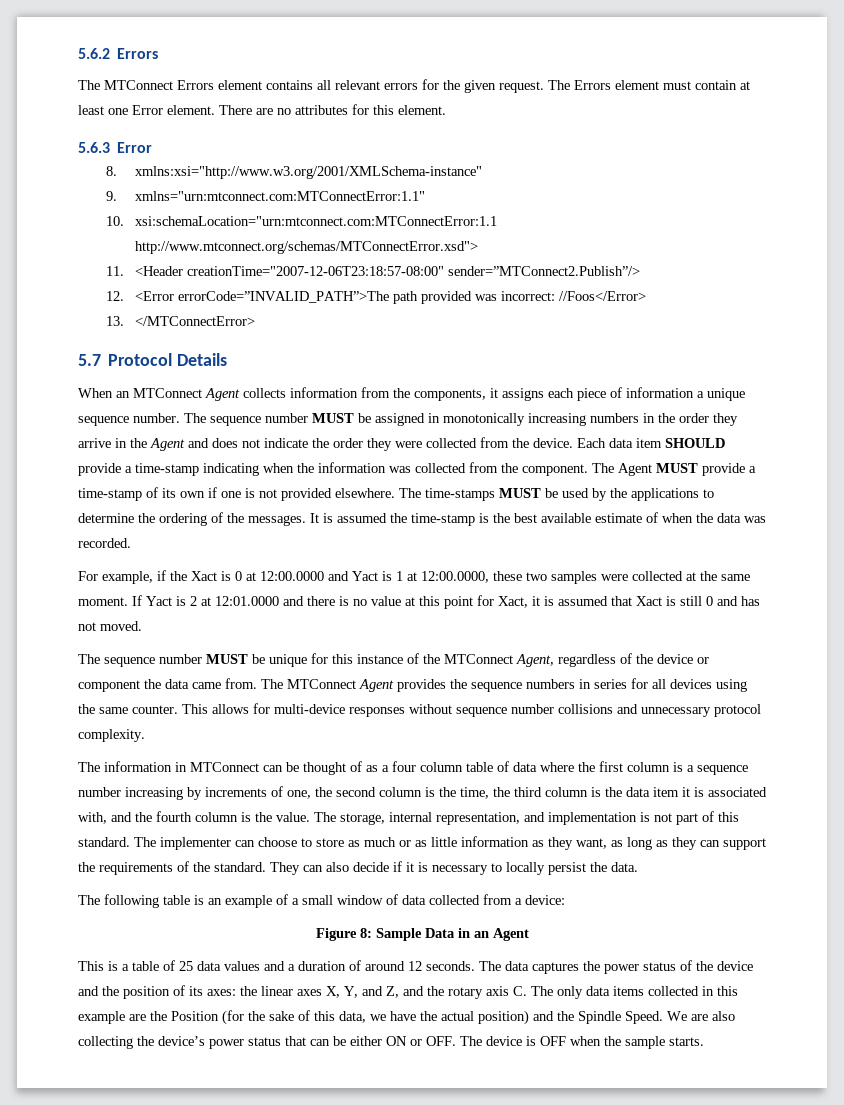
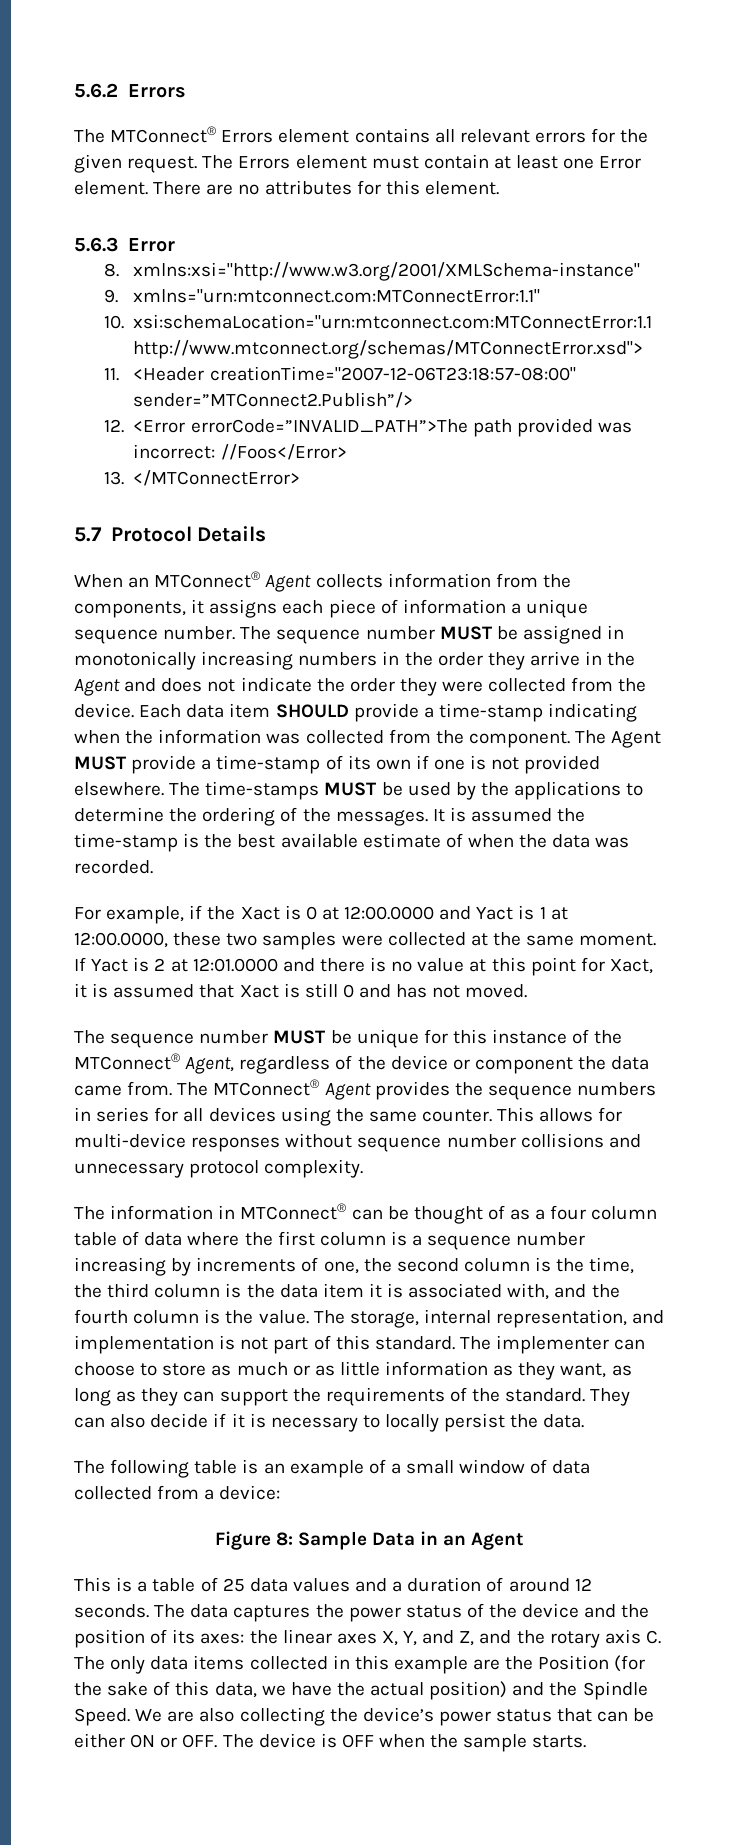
[104,80,173,90] MTConnect -> [110,126,217,143] MTConnect®
[133,388,202,398] MTConnect -> [154,571,261,588] MTConnect®
[444,654,513,664] MTConnect -> [74,1053,180,1070] MTConnect®
[287,679,356,689] MTConnect -> [213,1079,320,1096] MTConnect®
[190,762,259,772] MTConnect -> [240,1203,347,1220] MTConnect®

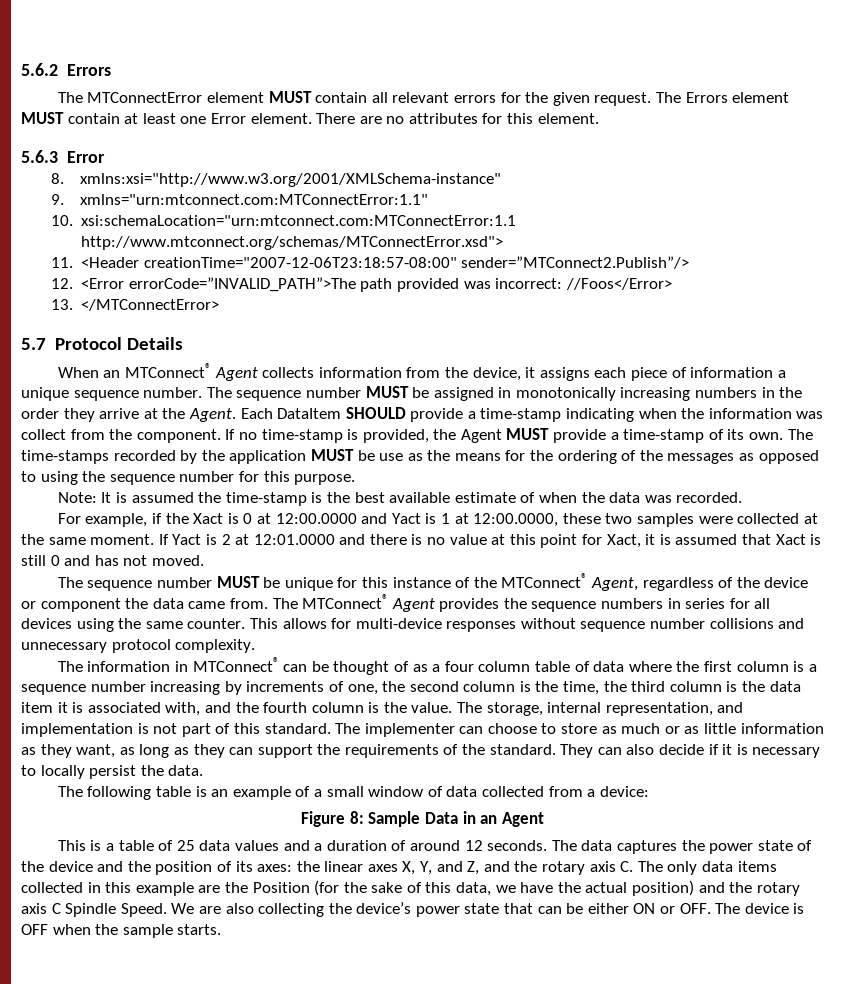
[110,126,430,143] MTConnect® Errors element contains -> [87,91,368,103] MTConnectError element MUST contain
[371,156,419,169] must -> [21,112,64,124] MUST
[74,601,186,618] components, -> [472,367,521,381] device,
[585,651,636,666] [74,677,647,696] [74,703,271,718] in the Agent and does not indicate the order they were collected from the device. Each data item -> [143,408,342,422] at the Agent. Each DataItem
[305,730,384,744] collected -> [21,429,66,440] collect
[575,730,607,744] The -> [225,429,457,443] If no time-stamp is provided, the
[375,755,601,774] [74,781,644,800] [74,807,428,826] own if one is not provided elsewhere. The time-stamps MUST be used by the applications to determine the ordering of the messages. -> [749,429,813,440] [21,449,819,464] [21,471,356,485] [57,492,97,503] own. The time-stamps recorded by the application MUST be use as the means for the ordering of the messages as opposed to using the sequence number for this purpose. // Note:
[405,1605,462,1618] status -> [757,840,793,851] state
(578, 1689) none -> [756,882,800,896] [21,903,61,914] rotary axis C
[496,1709,553,1722] status -> [464,903,500,914] state

